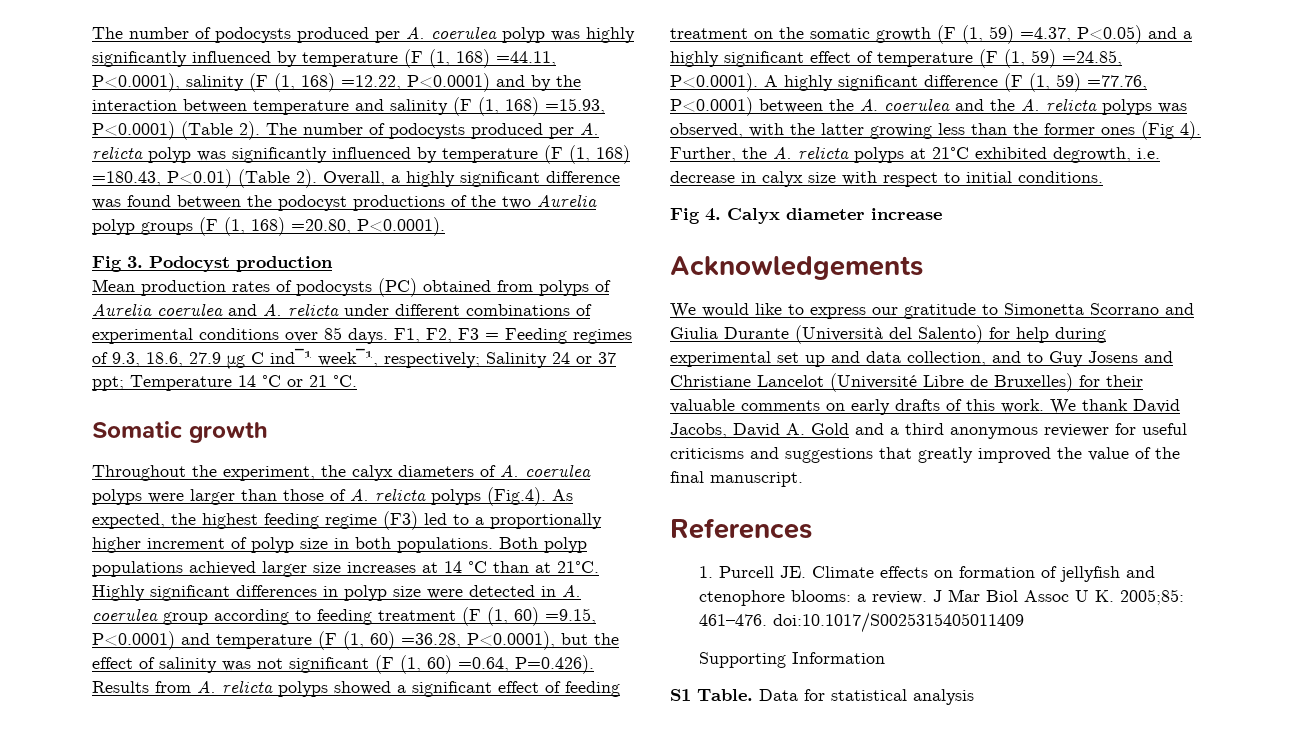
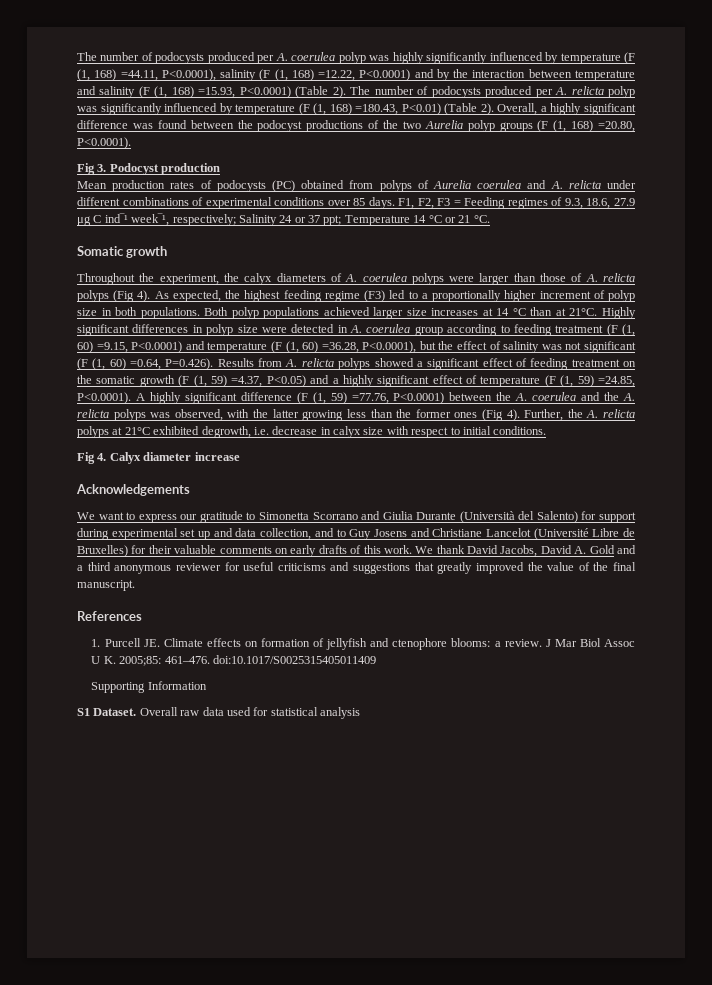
[487,487,546,506] (Fig.4). -> [113,290,151,302] (Fig 4).
[702,303,782,317] would like -> [98,512,124,520] want
[1016,327,1049,343] help -> [599,512,636,523] support
[697,689,798,701] Table. Data -> [93,707,251,716] Dataset. Overall raw data used

